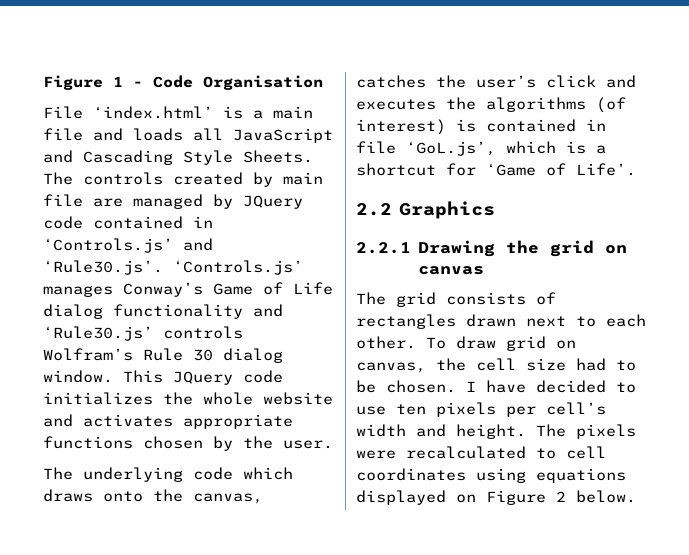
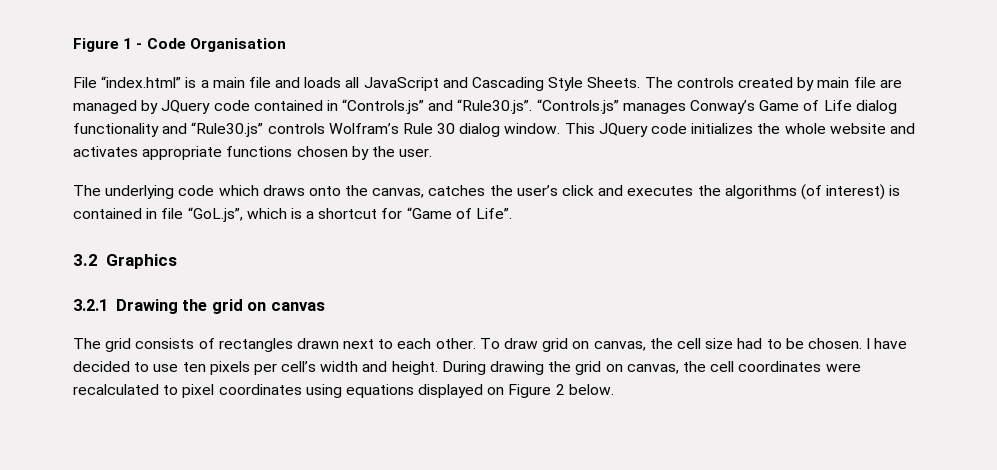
[93,106,213,119] ‘index.html’ -> [101,76,182,88] “index.html”
[43,238,213,253] [43,260,303,275] ‘Controls.js’ and ‘Rule30.js’. ‘Controls.js’ -> [342,99,619,114] “Controls.js” and “Rule30.js”. “Controls.js”
[43,326,153,341] ‘Rule30.js’ -> [191,122,264,137] “Rule30.js”
[406,141,496,156] ‘GoL.js’, -> [187,207,243,222] “GoL.js”,
[486,163,636,176] [356,203,392,216] ‘Game of Life’. // 2.2 -> [406,207,513,219] [73,254,98,266] “Game of Life”. // 3.2
[356,242,411,254] 2.2.1 -> [73,299,108,311] 3.2.1
[536,424,636,439] The pixels -> [441,361,822,375] During drawing the grid on canvas, the cell coordinates
[566,446,606,459] cell -> [182,384,215,398] pixel

